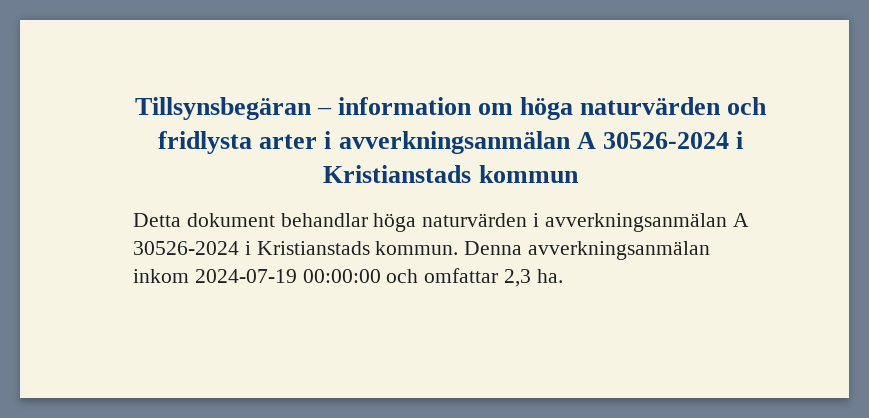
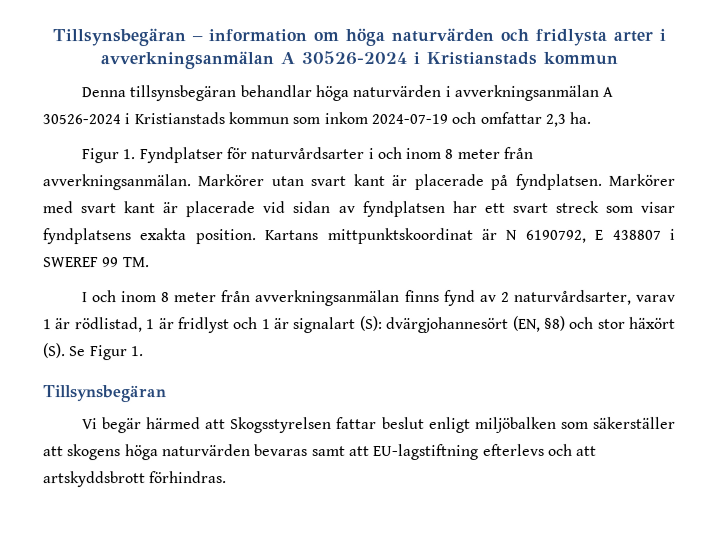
[133,213,275,227] Detta dokument -> [80,85,237,102] Denna tillsynsbegäran
[375,241,711,260] kommun. Denna avverkningsanmälan -> [227,112,321,125] kommun som
[302,269,381,283] 00:00:00 -> (448, 118) none
(563, 276) none -> [80,146,534,164] [42,173,676,191] [42,200,675,218] [42,227,676,245] [42,257,149,268] [81,289,676,307] [43,315,676,334] [43,343,144,361] [43,385,167,403] [81,416,676,434] [43,443,598,461] [43,471,228,488] // Figur 1. Fyndplatser för naturvårdsarter i och inom 8 meter från avverkningsanmälan. Markörer utan svart kant är placerade på fyndplatsen. Markörer med svart kant är placerade vid sidan av fyndplatsen har ett svart streck som visar fyndplatsens exakta position. Kartans mittpunktskoordinat är N 6190792, E 438807 i SWEREF 99 TM. // I och inom 8 meter från avverkningsanmälan finns fynd av 2 naturvårdsarter, varav 1 är rödlistad, 1 är fridlyst och 1 är signalart (S): dvärgjohannesört (EN, §8) och stor häxört (S). Se Figur 1. // Tillsynsbegäran // Vi begär härmed att Skogsstyrelsen fattar beslut enligt miljöbalken som säkerställer att skogens höga naturvärden bevaras samt att EU-lagstiftning efterlevs och att artskyddsbrott förhindras.

